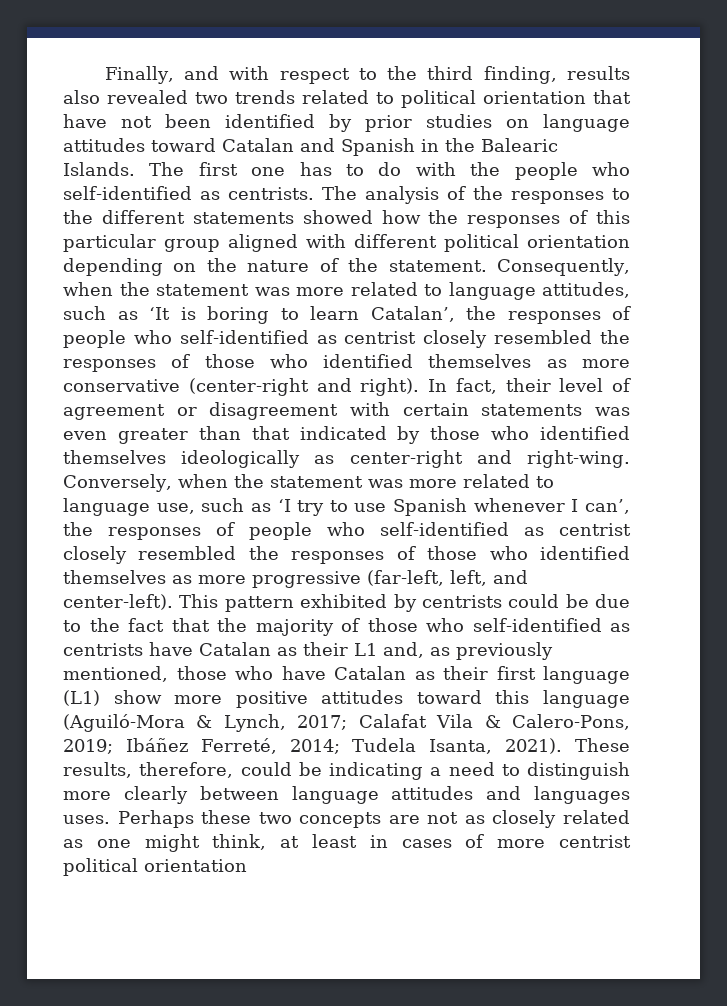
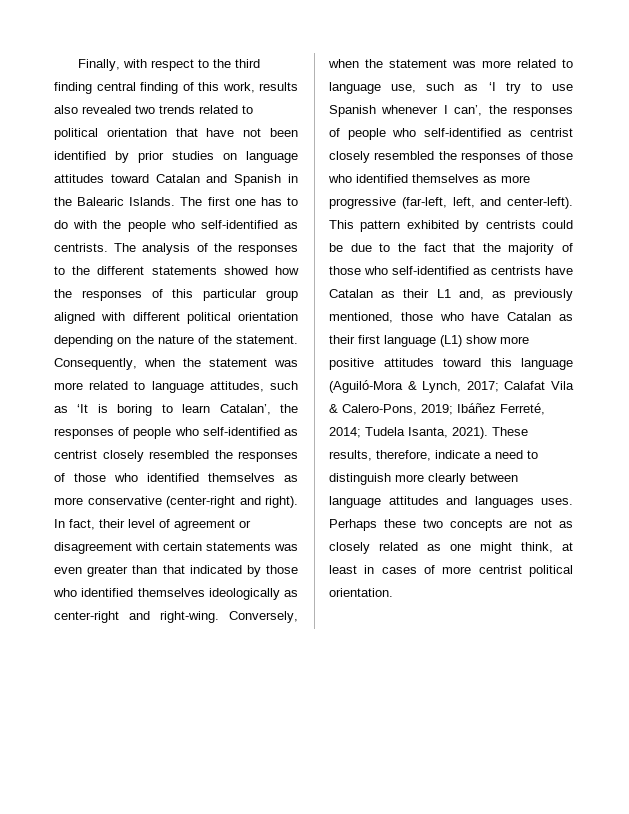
[184,66,220,80] and -> (120, 65) none
[483,66,557,84] finding, -> [54,82,255,94] finding central finding of this work,
[240,762,423,780] could be indicating -> [435,450,480,459] indicate
[144,859,247,872] orientation -> [329,588,393,597] orientation.

